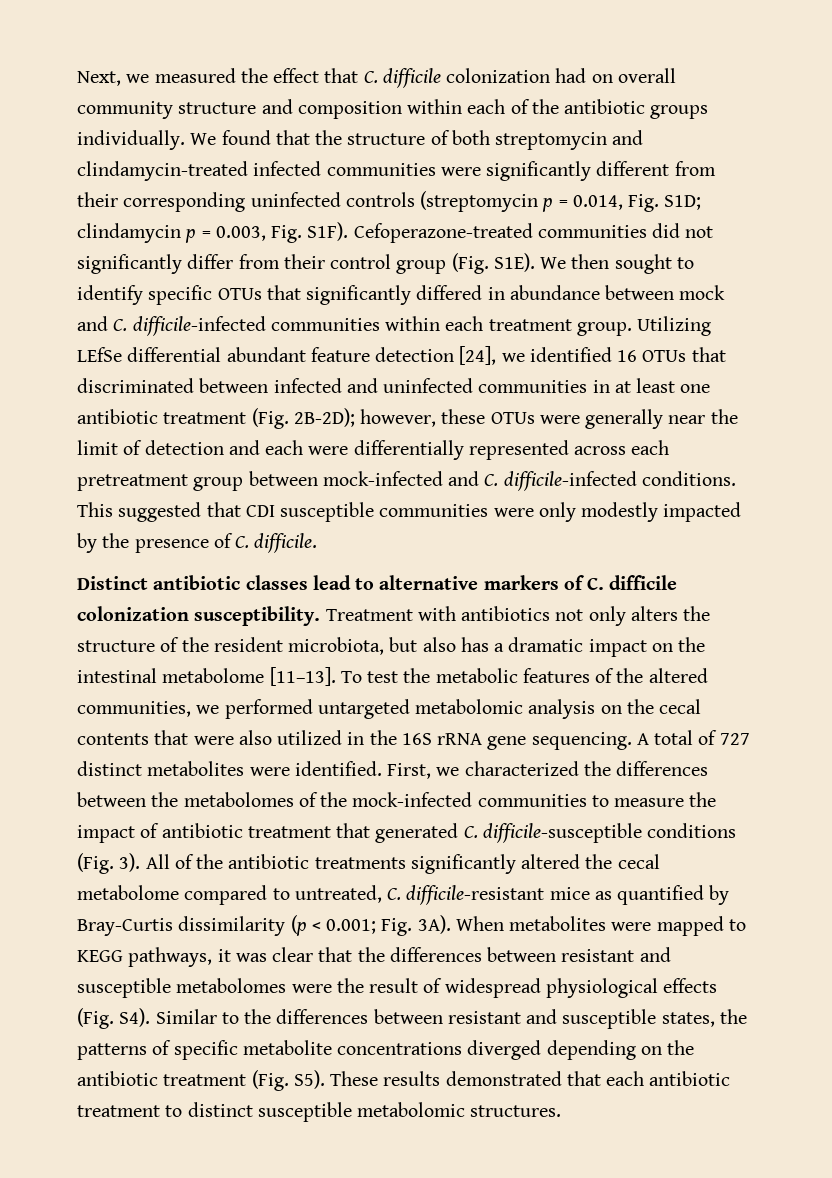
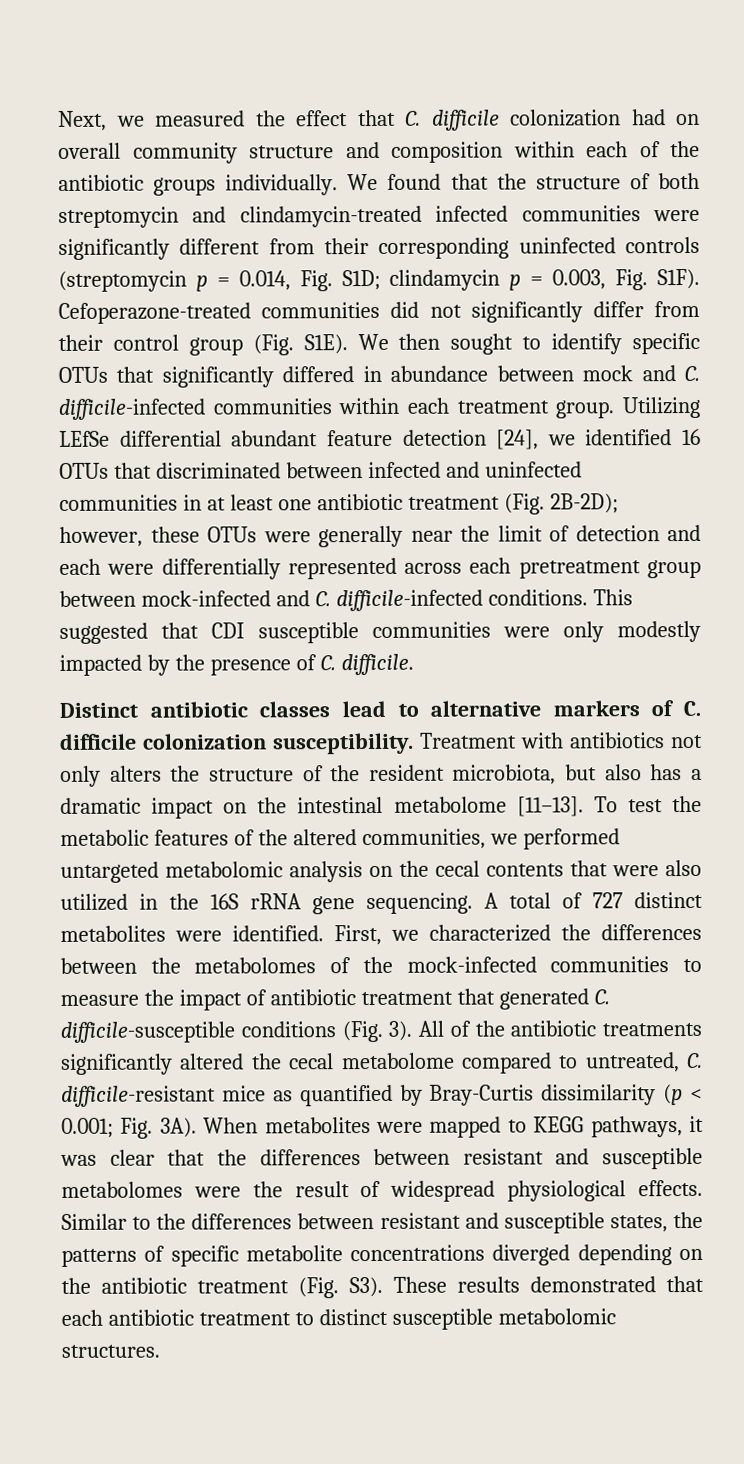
[663,978,718,993] [77,1008,151,1029] effects (Fig. S4). -> [638,1179,703,1197] effects.
[293,1070,325,1089] S5). -> [349,1276,383,1298] S3).

